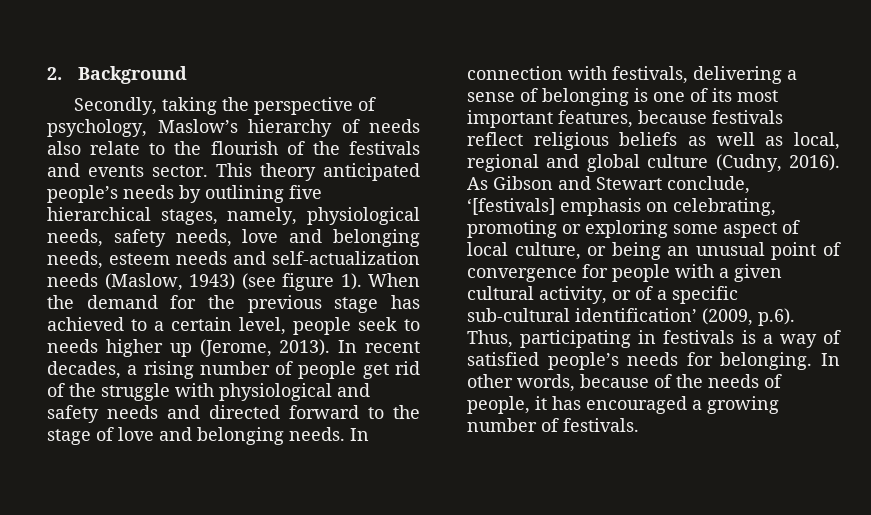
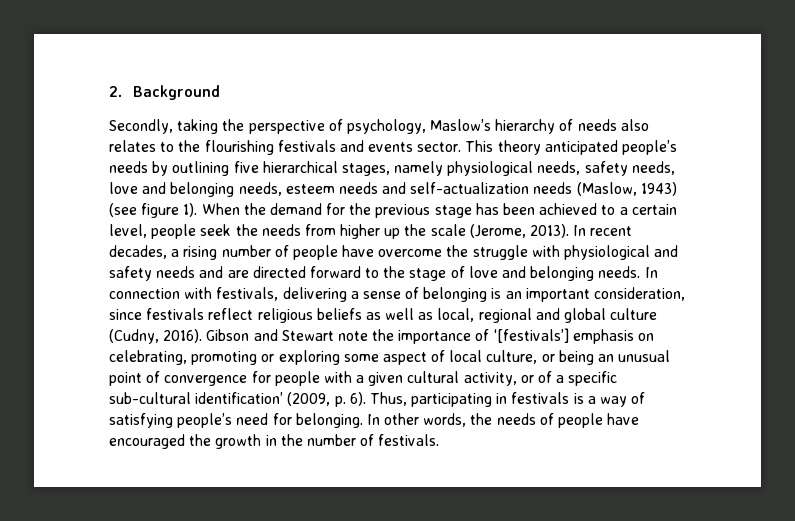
[90,141,340,155] relate to the flourish of the -> [109,140,274,155] relates to the flourishing
[227,207,298,225] namely, -> [394,161,444,176] namely
(420, 302) none -> [503,203,536,215] been
[404,319,420,331] [47,339,192,357] to needs higher up -> [235,224,466,239] the needs from higher up the scale
[362,361,420,379] [47,383,65,397] get rid of -> [342,245,443,257] have overcome
(200, 412) none -> [227,270,249,278] are
[653,88,778,102] [467,110,707,128] one of its most important features, because -> [505,287,686,302] [109,309,142,320] an important consideration, since
[467,177,488,190] As -> (203, 336) none
[667,176,750,194] [467,198,555,215] conclude, ‘[festivals] -> [337,328,569,344] note the importance of ‘[festivals’]
[758,308,795,326] p.6). -> [334,392,366,407] p. 6).
[467,352,679,370] satisfied people’s needs -> [109,413,269,428] satisfying people’s need
[580,374,672,388] because of -> (467, 420) none
[467,396,779,414] people, it has encouraged a growing -> [558,413,640,428] [109,434,303,449] people have encouraged the growth in the

